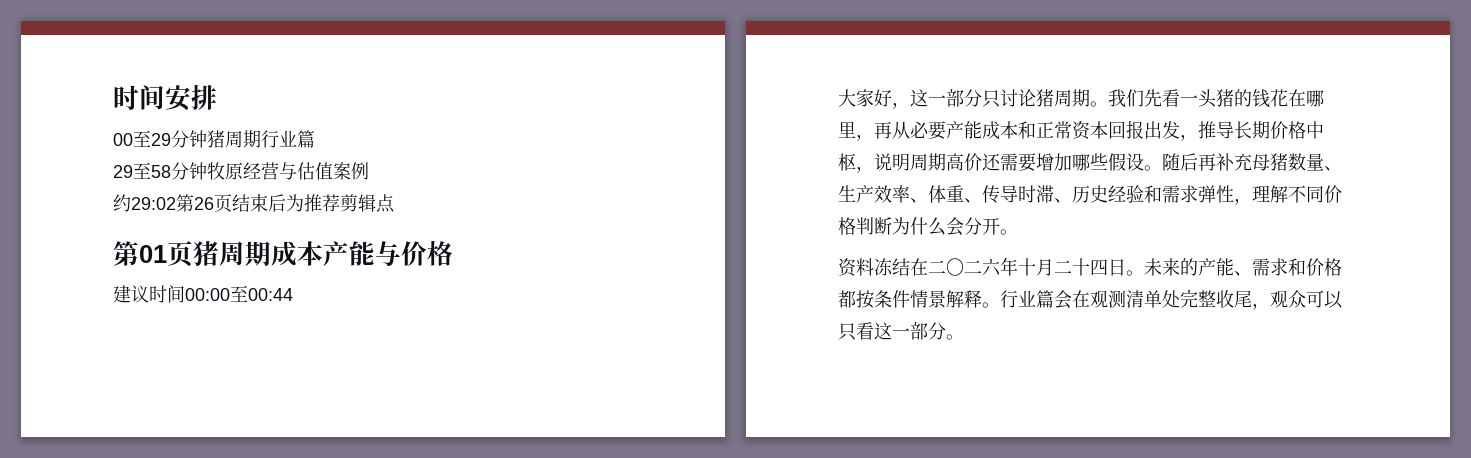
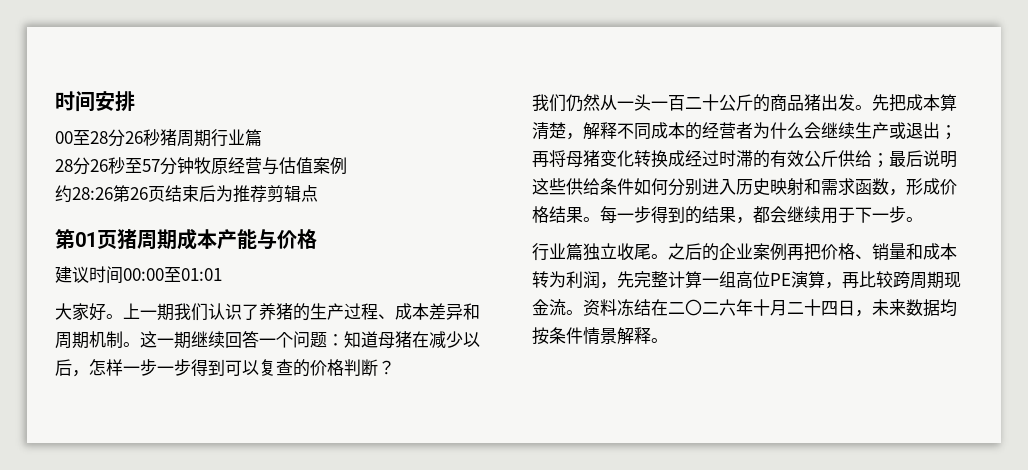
[151,130,207,148] 29分钟 -> [90,129,160,147] 28分26秒
[113,162,171,179] 29至58 -> [55,157,160,175] 28分26秒至57
[131,197,176,210] 29:02 -> [72,187,113,200] 28:26
[248,288,293,301] 00:44 -> [181,268,222,281] 01:01
[892,89,1324,109] [838,120,1324,141] [838,153,1342,173] [838,185,1342,205] [838,217,1018,236] ，这一部分只讨论猪周期。我们先看一头猪的钱花在哪里，再从必要产能成本和正常资本回报出发，推导长期价格中枢，说明周期高价还需要增加哪些假设。随后再补充母猪数量、生产效率、体重、传导时滞、历史经验和需求弹性，理解不同价格判断为什么会分开。 // -> [106,303,480,321] [55,330,480,349] [55,359,395,377] [532,94,957,112] [532,122,957,140] [532,150,957,168] [532,178,957,196] [532,206,923,224] [532,243,957,261] [532,271,961,289] [532,299,583,316] 。上一期我们认识了养猪的生产过程、成本差异和周期机制。这一期继续回答一个问题：知道母猪在减少以后，怎样一步一步得到可以复查的价格判断？ // 我们仍然从一头一百二十公斤的商品猪出发。先把成本算清楚，解释不同成本的经营者为什么会继续生产或退出；再将母猪变化转换成经过时滞的有效公斤供给；最后说明这些供给条件如何分别进入历史映射和需求函数，形成价格结果。每一步得到的结果，都会继续用于下一步。 // 行业篇独立收尾。之后的企业案例再把价格、销量和成本转为利润，先完整计算一组高位PE演算，再比较跨周期现金流。
[1126,258,1342,276] [838,289,1343,310] [838,322,946,341] 。未来的产能、需求和价格都按条件情景解释。行业篇会在观测清单处完整收尾，观众可以只看这一部分 -> [855,299,957,317] [532,327,651,345] ，未来数据均按条件情景解释

